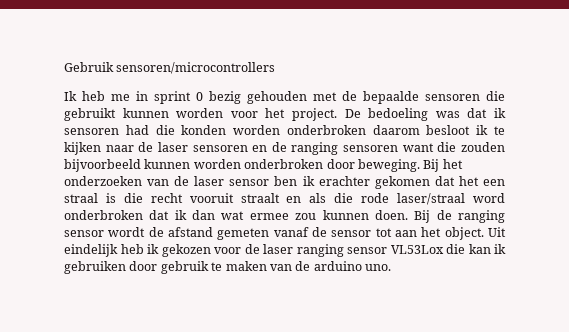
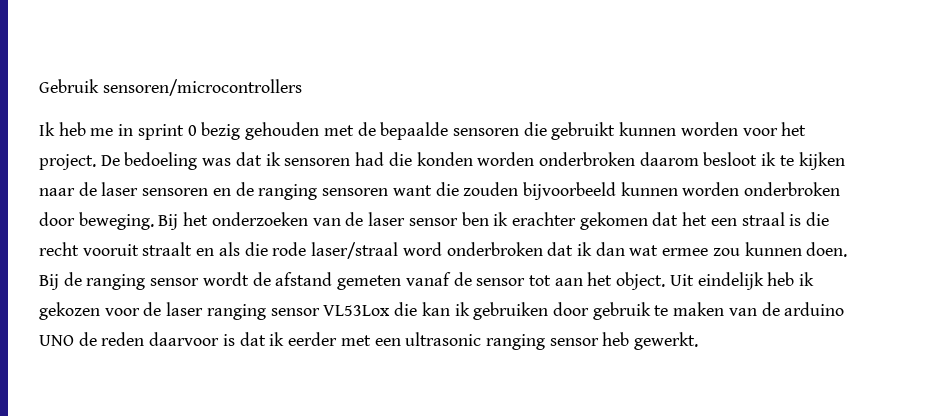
[365,264,391,271] uno. -> [39,332,699,350] UNO de reden daarvoor is dat ik eerder met een ultrasonic ranging sensor heb gewerkt.

